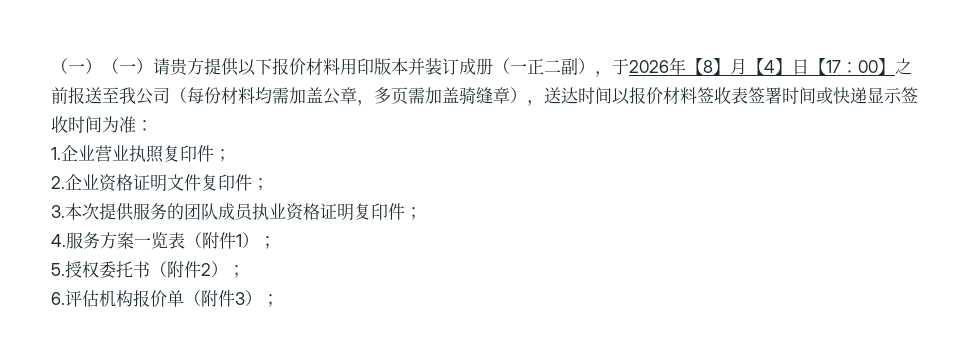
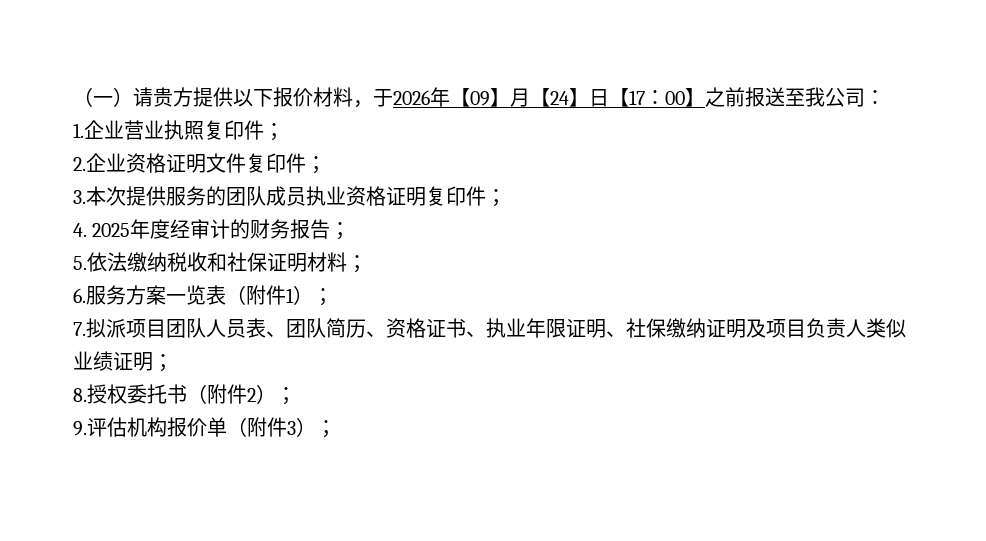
[51,58,153,74] （一）（一） -> [73,87,133,107] （一）
[340,57,775,77] 用印版本并装订成册（一正二副），于2026年【8】月【4 -> [353,87,569,108] ，于2026年【09】月【24
[170,87,918,106] [51,116,136,133] （每份材料均需加盖公章，多页需加盖骑缝章），送达时间以报价材料签收表签署时间或快递显示签收时间为准 -> (865, 97) none
(66, 240) none -> [92,219,351,240] [73,252,367,273] [73,288,86,303] 2025年度经审计的财务报告； // 5.依法缴纳税收和社保证明材料； // 6.
[51,263,65,276] 5. -> [73,318,906,338] [73,351,173,372] [73,388,87,402] 7.拟派项目团队人员表、团队简历、资格证书、执业年限证明、社保缴纳证明及项目负责人类似业绩证明； // 8.
[51,292,65,305] 6. -> [73,421,87,436] 9.

